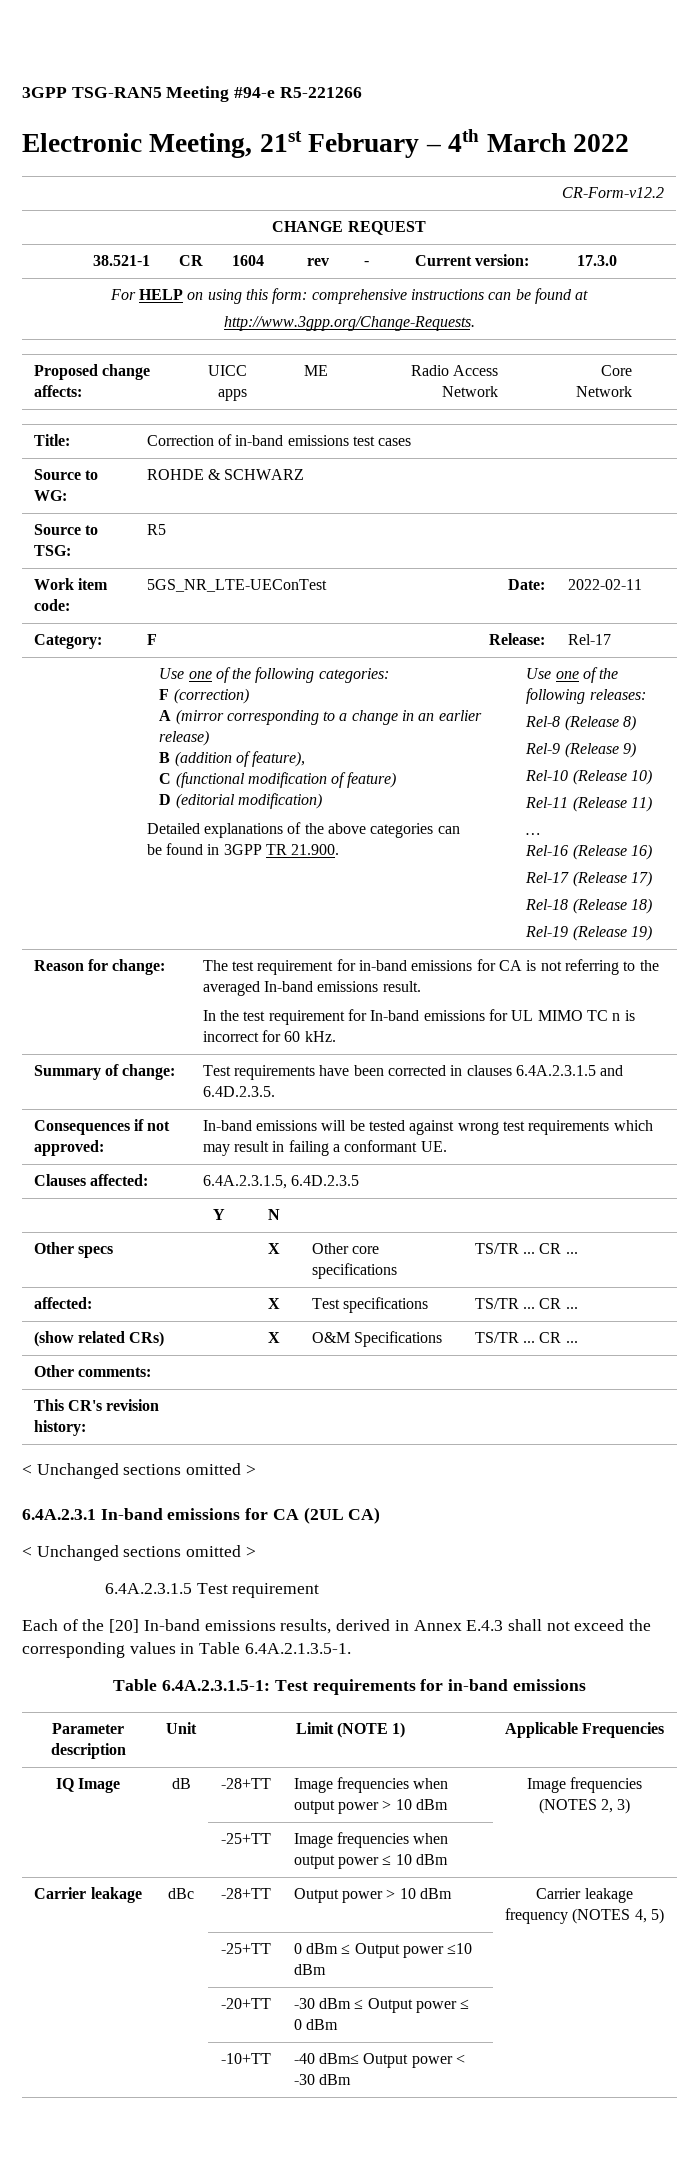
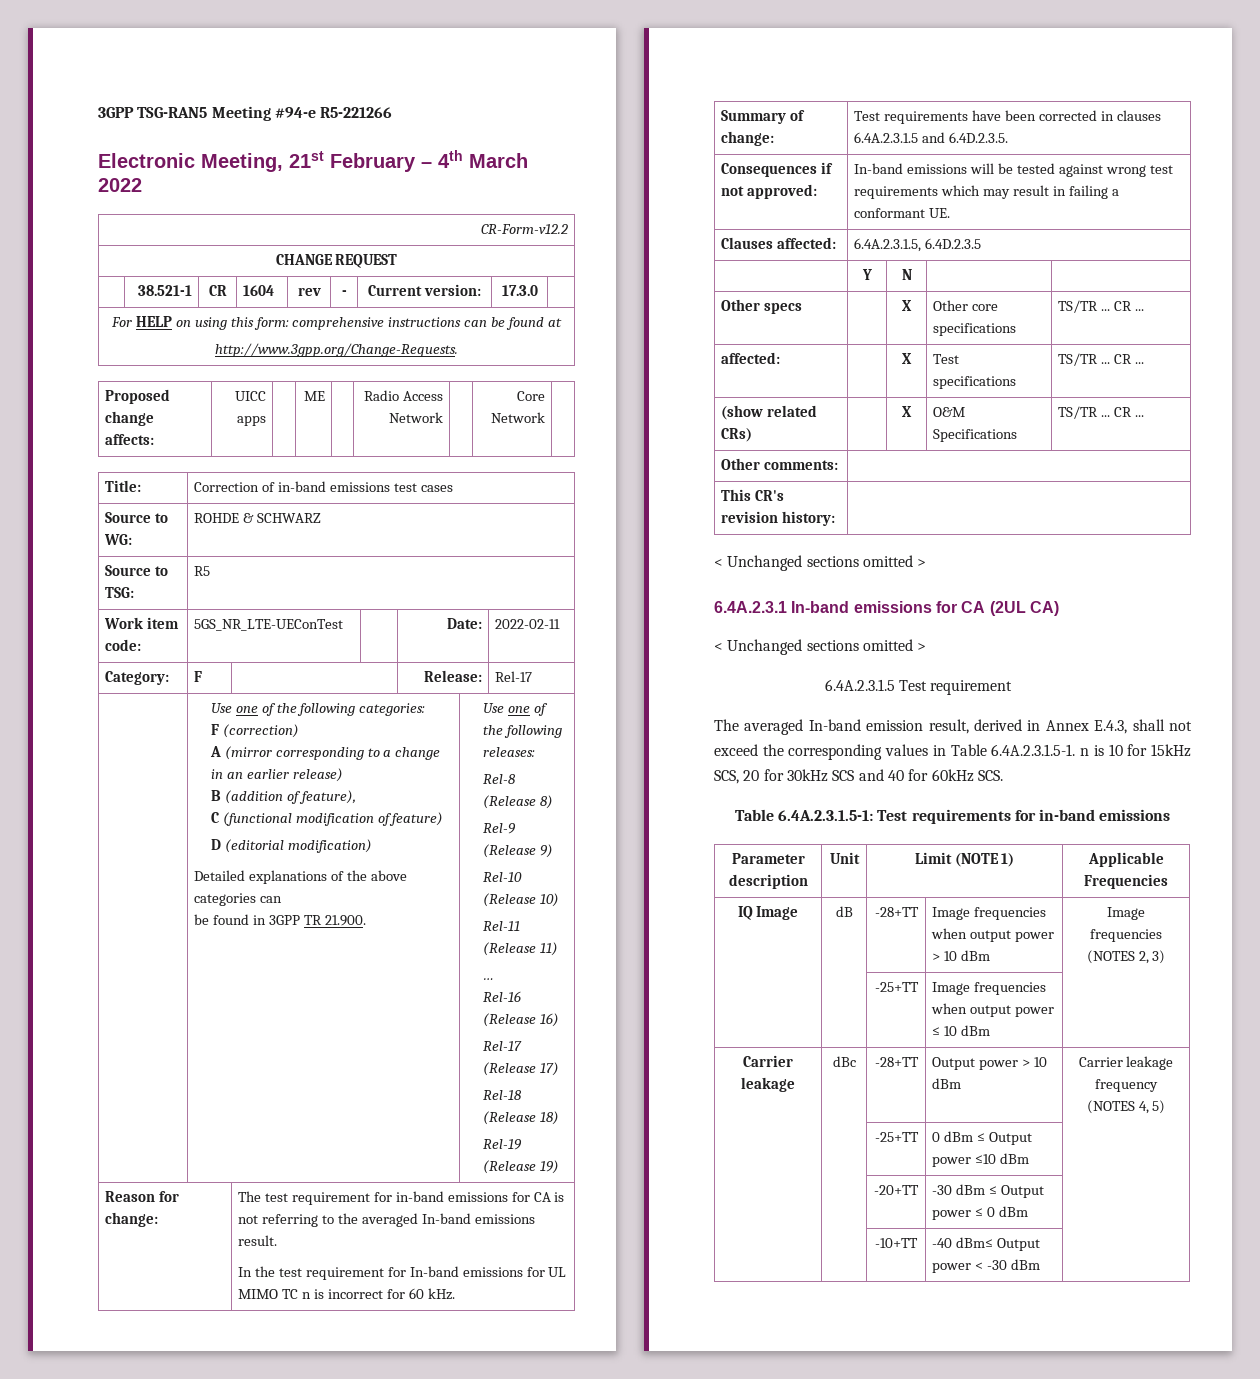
[22,1619,332,1634] Each of the [20] In-band emissions results, -> [714,719,969,735] The averaged In-band emission result,
[466,1620,504,1631] E.4.3 -> [1094,720,1128,734] E.4.3,
[244,1643,351,1654] 6.4A.2.1.3.5-1. -> [991,744,1191,757] [714,769,1003,784] 6.4A.2.3.1.5-1. n is 10 for 15kHz SCS, 20 for 30kHz SCS and 40 for 60kHz SCS.

